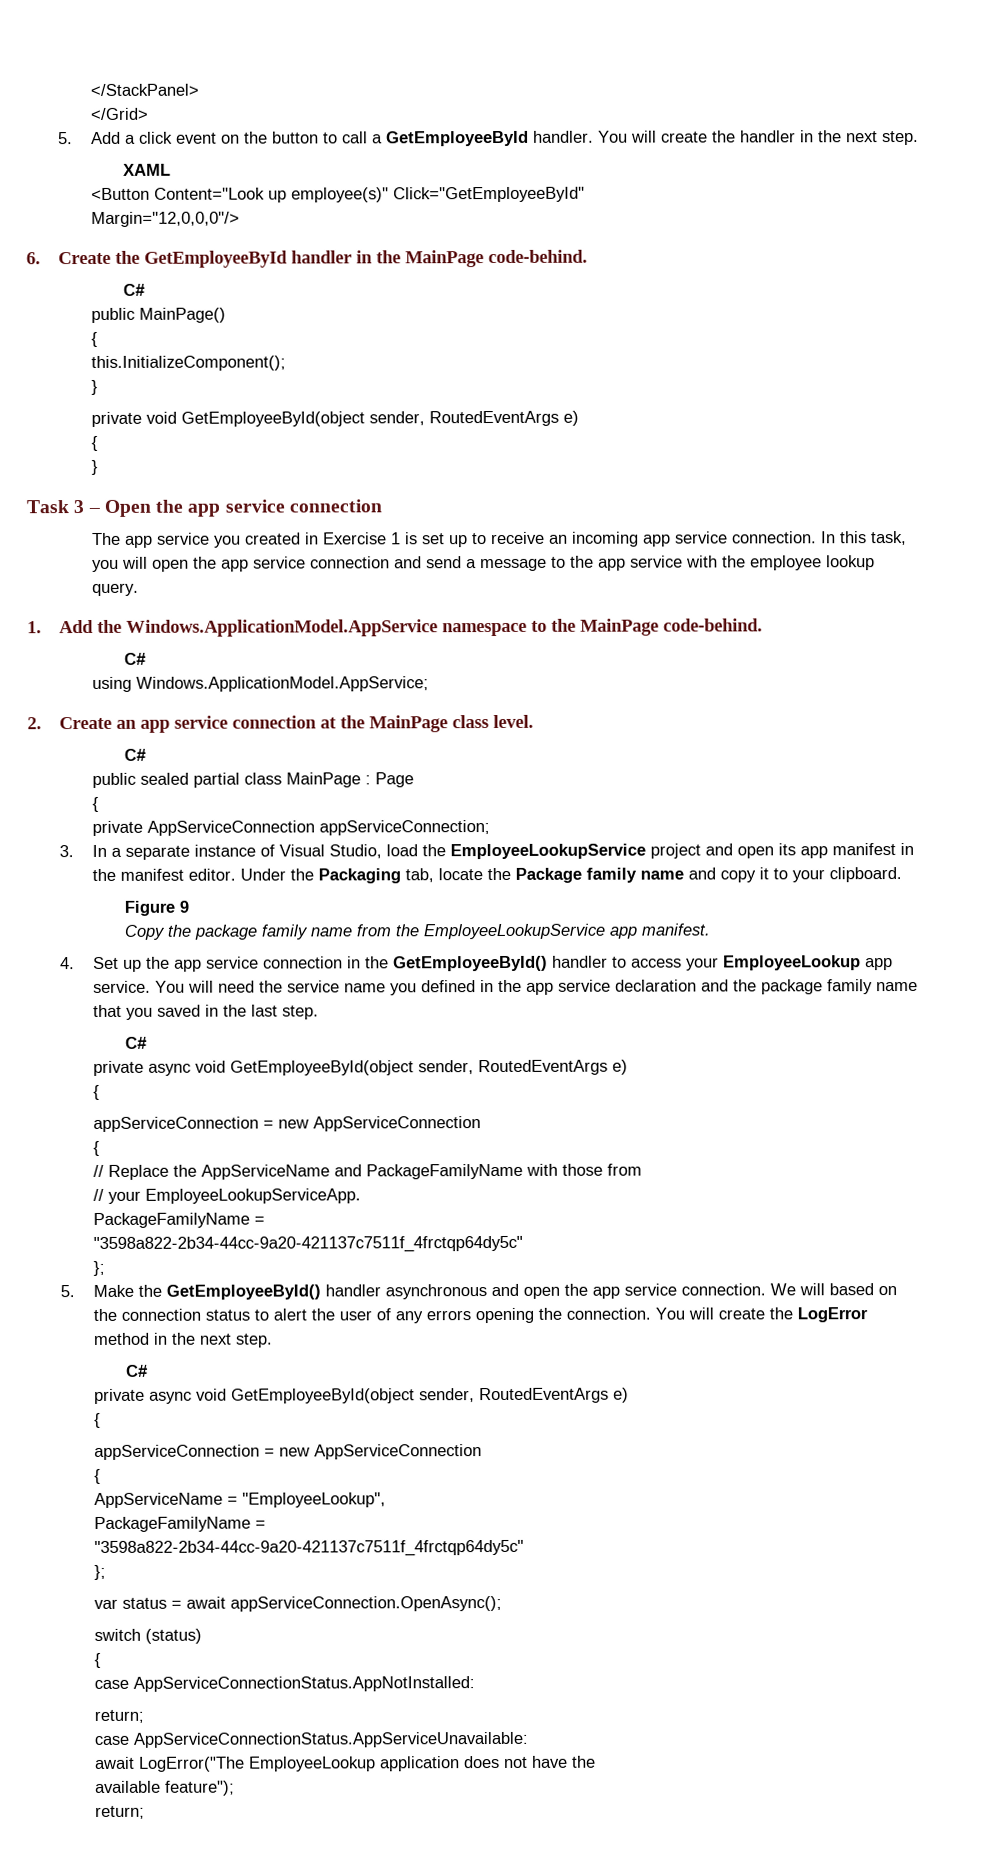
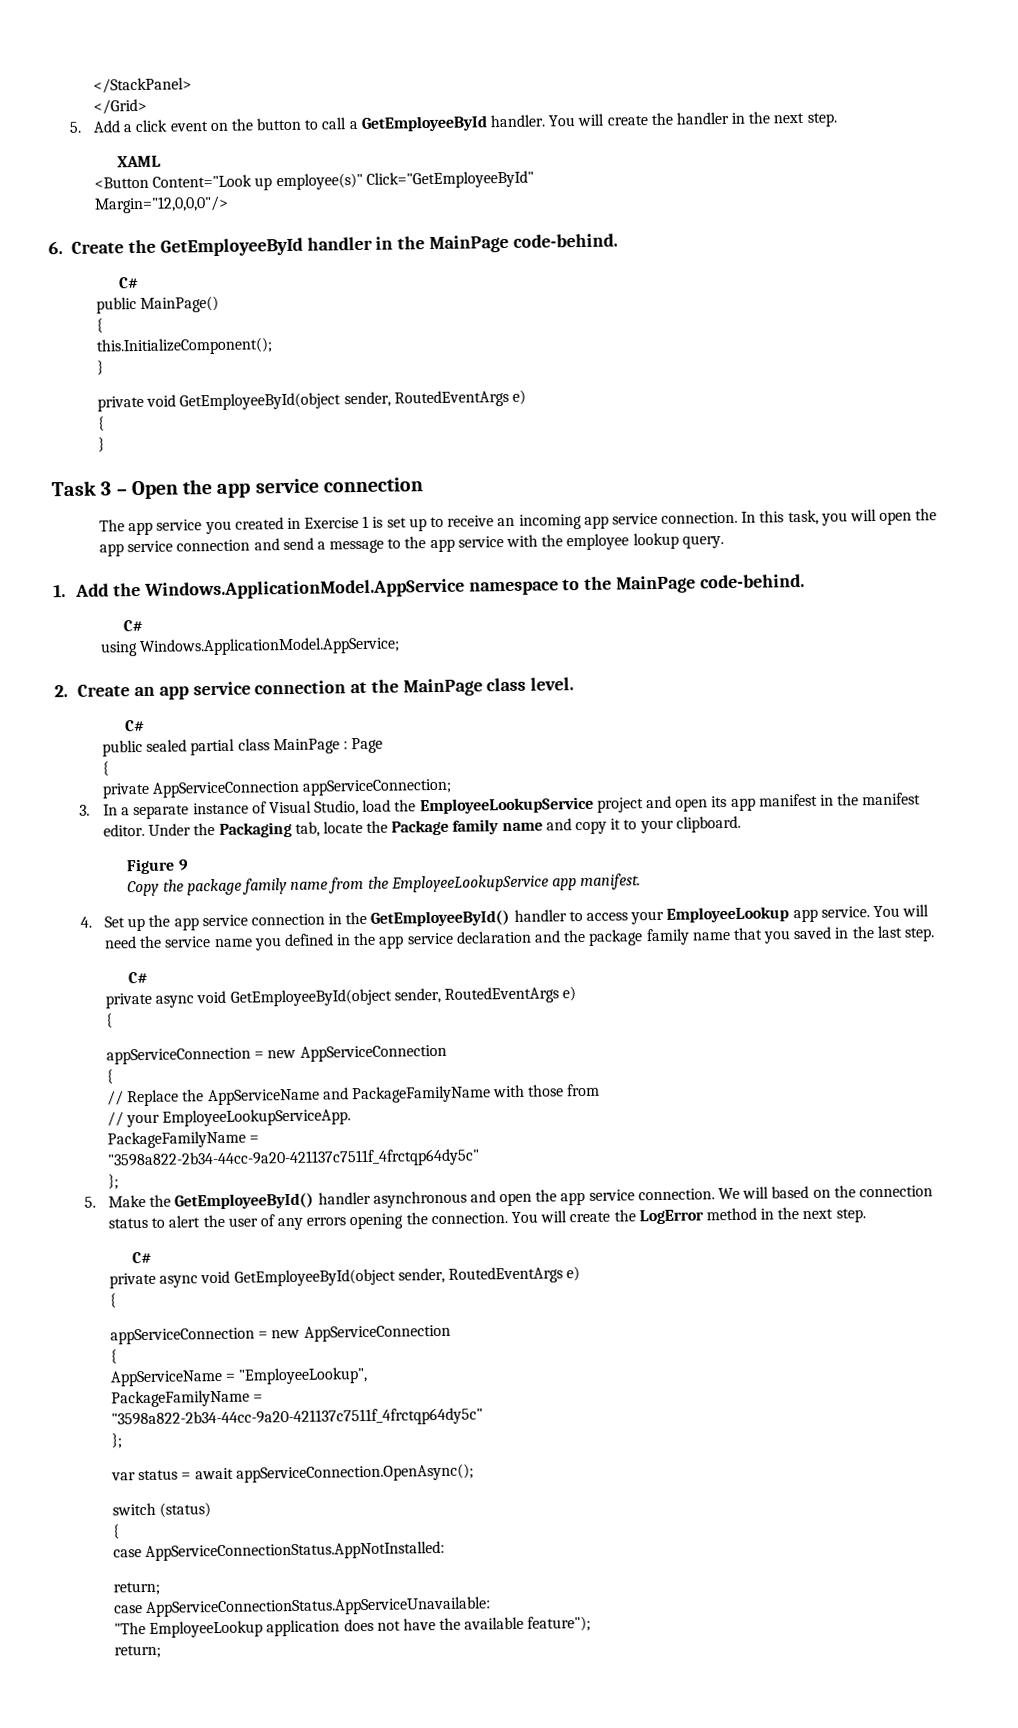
[94,1756,245,1772] await LogError("The -> [113,1622,146,1635] "The
(596, 1761) // -> (462, 1624) none

